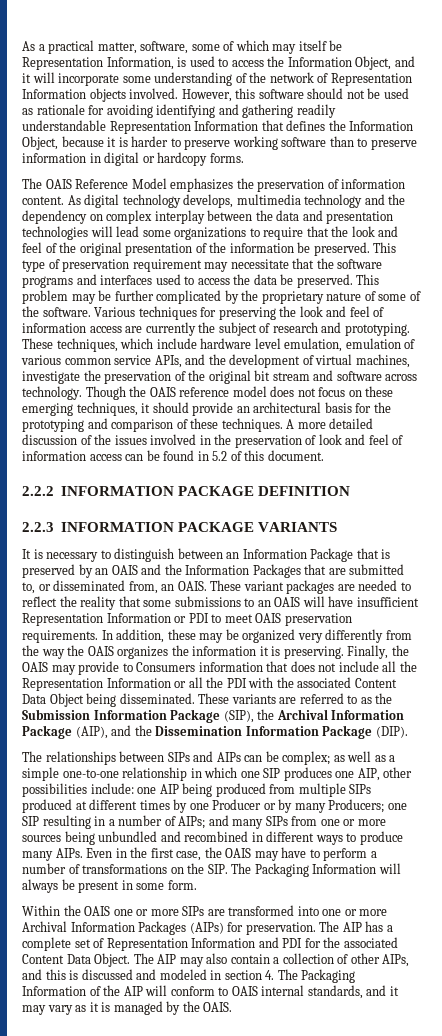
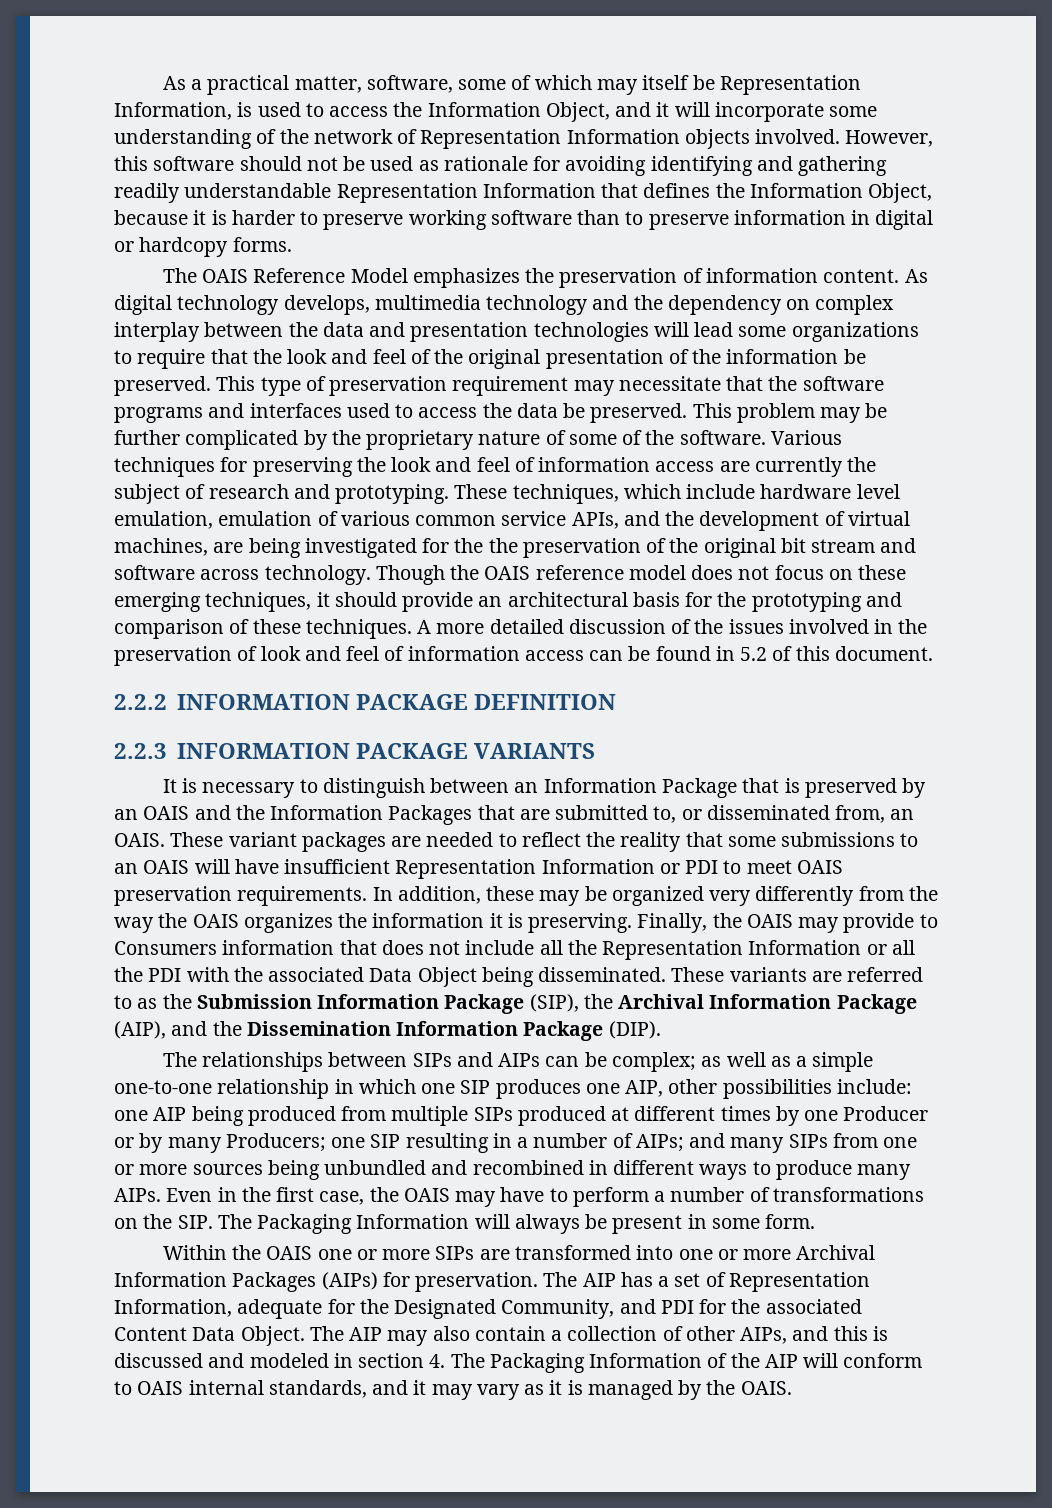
[22,371,80,384] investigate -> [213,538,484,558] are being investigated for the
[354,678,397,688] Content -> (365, 974) none
[22,937,71,951] complete -> (670, 1281) none
[191,938,256,948] Information -> [114,1299,615,1319] Information, adequate for the Designated Community,

